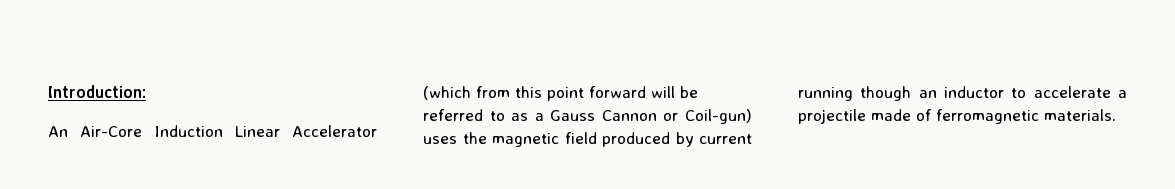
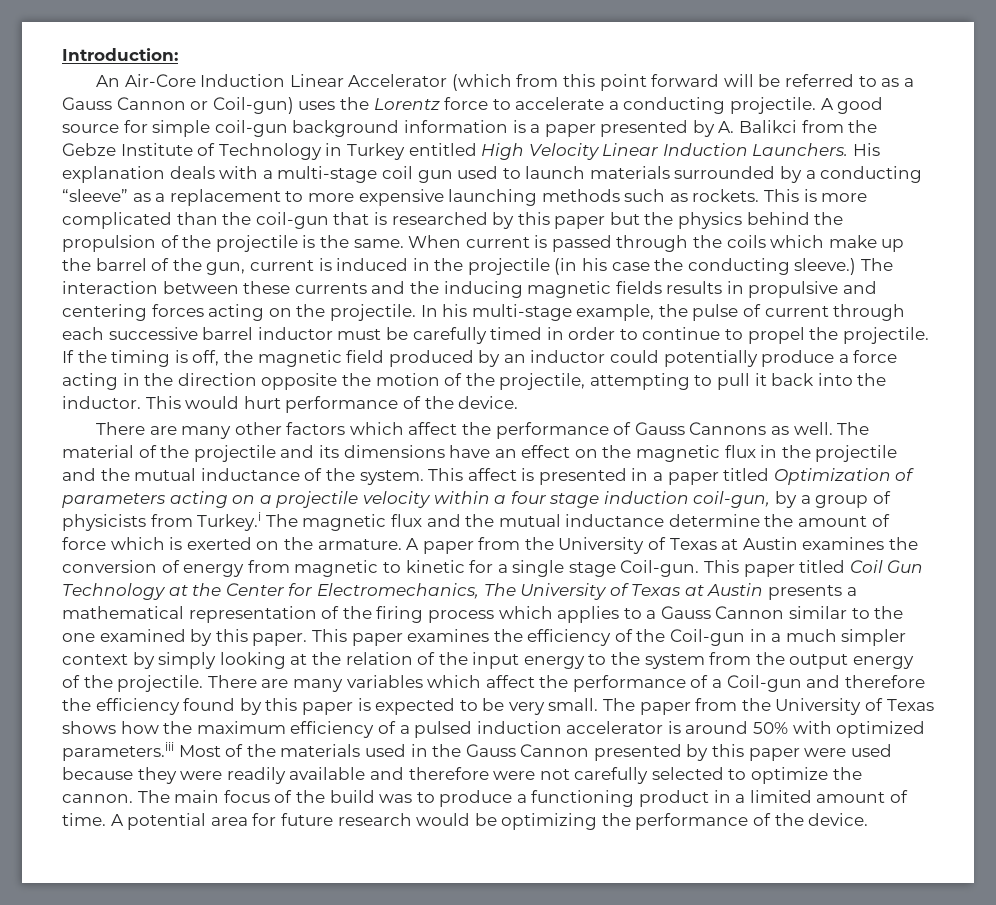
[492,132,752,147] [798,86,1127,101] [798,109,1116,124] magnetic field produced by current running though an inductor to accelerate a projectile made of ferromagnetic materials. -> [373,97,884,114] [62,120,878,137] [62,143,881,160] [62,166,923,183] [62,189,868,206] [62,212,844,229] [62,235,905,252] [62,258,894,275] [62,281,878,298] [62,304,906,321] [62,327,929,344] [62,350,898,367] [62,373,887,390] [62,396,519,413] [95,422,870,439] [62,445,898,462] [62,468,915,485] [62,491,891,508] [62,512,890,531] [62,537,919,554] [62,560,924,577] [62,583,857,600] [62,606,904,623] [62,629,907,646] [62,652,915,669] [62,675,925,692] [62,698,934,715] [62,721,926,738] [62,742,892,761] [62,767,862,784] [62,790,909,807] [62,813,869,830] Lorentz force to accelerate a conducting projectile. A good source for simple coil-gun background information is a paper presented by A. Balikci from the Gebze Institute of Technology in Turkey entitled High Velocity Linear Induction Launchers. His explanation deals with a multi-stage coil gun used to launch materials surrounded by a conducting “sleeve” as a replacement to more expensive launching methods such as rockets. This is more complicated than the coil-gun that is researched by this paper but the physics behind the propulsion of the projectile is the same. When current is passed through the coils which make up the barrel of the gun, current is induced in the projectile (in his case the conducting sleeve.) The interaction between these currents and the inducing magnetic fields results in propulsive and centering forces acting on the projectile. In his multi-stage example, the pulse of current through each successive barrel inductor must be carefully timed in order to continue to propel the projectile. If the timing is off, the magnetic field produced by an inductor could potentially produce a force acting in the direction opposite the motion of the projectile, attempting to pull it back into the inductor. This would hurt performance of the device. // There are many other factors which affect the performance of Gauss Cannons as well. The material of the projectile and its dimensions have an effect on the magnetic flux in the projectile and the mutual inductance of the system. This affect is presented in a paper titled Optimization of parameters acting on a projectile velocity within a four stage induction coil-gun, by a group of physicists from Turkey.i The magnetic flux and the mutual inductance determine the amount of force which is exerted on the armature. A paper from the University of Texas at Austin examines the conversion of energy from magnetic to kinetic for a single stage Coil-gun. This paper titled Coil Gun Technology at the Center for Electromechanics, The University of Texas at Austin presents a mathematical representation of the firing process which applies to a Gauss Cannon similar to the one examined by this paper. This paper examines the efficiency of the Coil-gun in a much simpler context by simply looking at the relation of the input energy to the system from the output energy of the projectile. There are many variables which affect the performance of a Coil-gun and therefore the efficiency found by this paper is expected to be very small. The paper from the University of Texas shows how the maximum efficiency of a pulsed induction accelerator is around 50% with optimized parameters.iii Most of the materials used in the Gauss Cannon presented by this paper were used because they were readily available and therefore were not carefully selected to optimize the cannon. The main focus of the build was to produce a functioning product in a limited amount of time. A potential area for future research would be optimizing the performance of the device.

